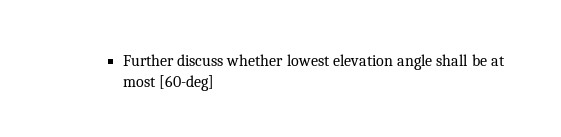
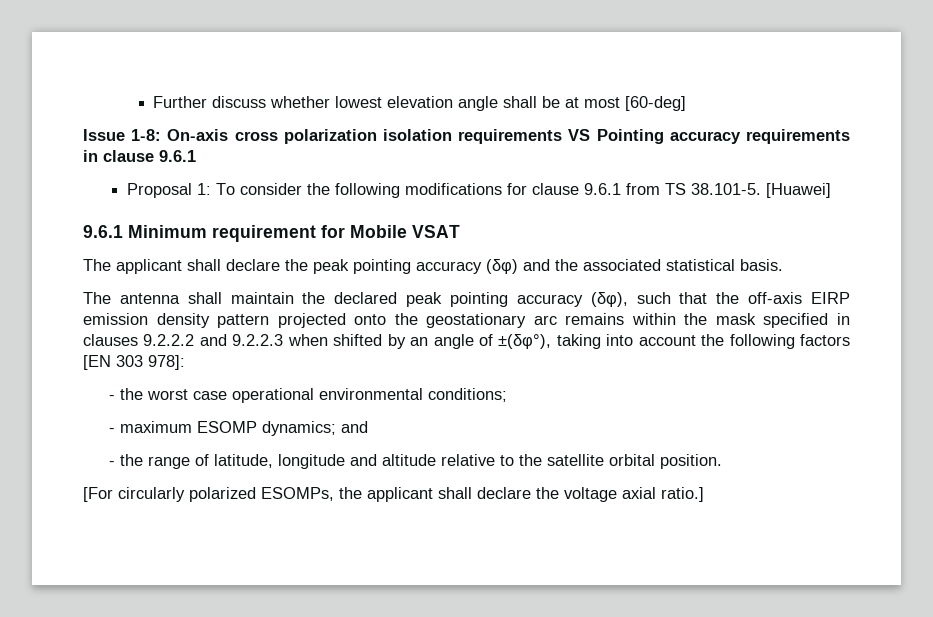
(214, 83) none -> [83,129,850,144] [83,150,196,162] [127,183,832,198] [83,225,460,242] [83,259,783,274] [83,292,851,307] [83,313,851,328] [83,334,850,349] [83,355,185,370] [109,388,508,403] [109,421,369,436] [109,454,723,469] [83,487,704,502] // Issue 1-8: On-axis cross polarization isolation requirements VS Pointing accuracy requirements in clause 9.6.1 // Proposal 1: To consider the following modifications for clause 9.6.1 from TS 38.101-5. [Huawei] // 9.6.1 Minimum requirement for Mobile VSAT // The applicant shall declare the peak pointing accuracy (δφ) and the associated statistical basis. // The antenna shall maintain the declared peak pointing accuracy (δφ), such that the off-axis EIRP emission density pattern projected onto the geostationary arc remains within the mask specified in clauses 9.2.2.2 and 9.2.2.3 when shifted by an angle of ±(δφ°), taking into account the following factors [EN 303 978]: // - the worst case operational environmental conditions; // - maximum ESOMP dynamics; and // - the range of latitude, longitude and altitude relative to the satellite orbital position. // [For circularly polarized ESOMPs, the applicant shall declare the voltage axial ratio.]

